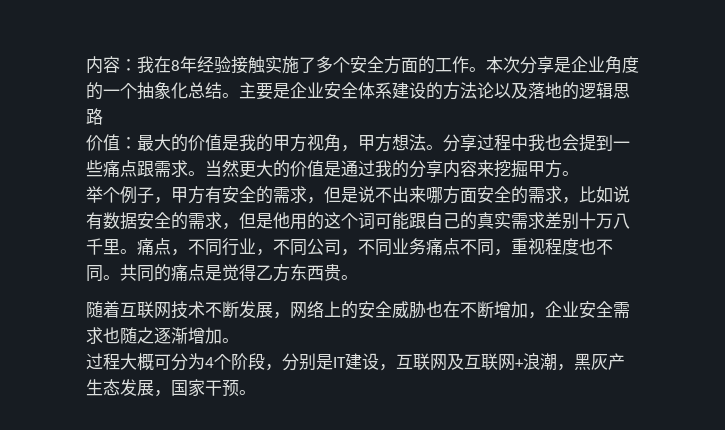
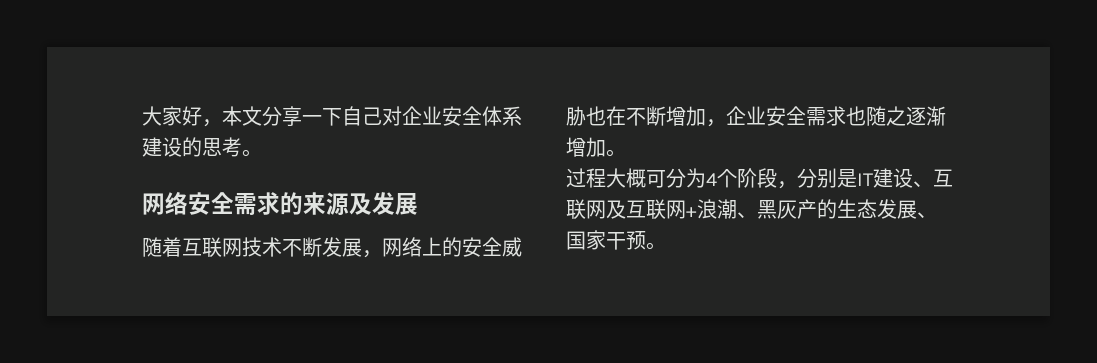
[86,56,639,74] [86,82,290,100] 内容：我在8年经验接触实施了多个安全方面的工作。本次分享是企业角度的一个抽象化总结。主要是 -> [142,106,402,127] 大家好，本文分享一下自己对
[443,82,630,100] [86,108,103,125] [86,134,630,152] [86,160,579,178] [86,186,630,204] [86,212,630,230] [86,238,613,256] [86,264,358,282] 方法论以及落地的逻辑思路 // 价值：最大的价值是我的甲方视角，甲方想法。分享过程中我也会提到一些痛点跟需求。当然更大的价值是通过我的分享内容来挖掘甲方。 // 举个例子，甲方有安全的需求，但是说不出来哪方面安全的需求，比如说有数据安全的需求，但是他用的这个词可能跟自己的真实需求差别十万八千里。痛点，不同行业，不同公司，不同业务痛点不同，重视程度也不同。共同的痛点是觉得乙方东西贵。 -> [202,137,262,157] [142,191,418,216] 思考。 // 网络安全需求的来源及发展
[379,364,396,371] ， -> [913,181,933,187] 、
[557,353,625,371] ，黑灰产 -> [737,199,837,219] 、黑灰产的
[154,390,171,397] ， -> [917,212,937,218] 、

